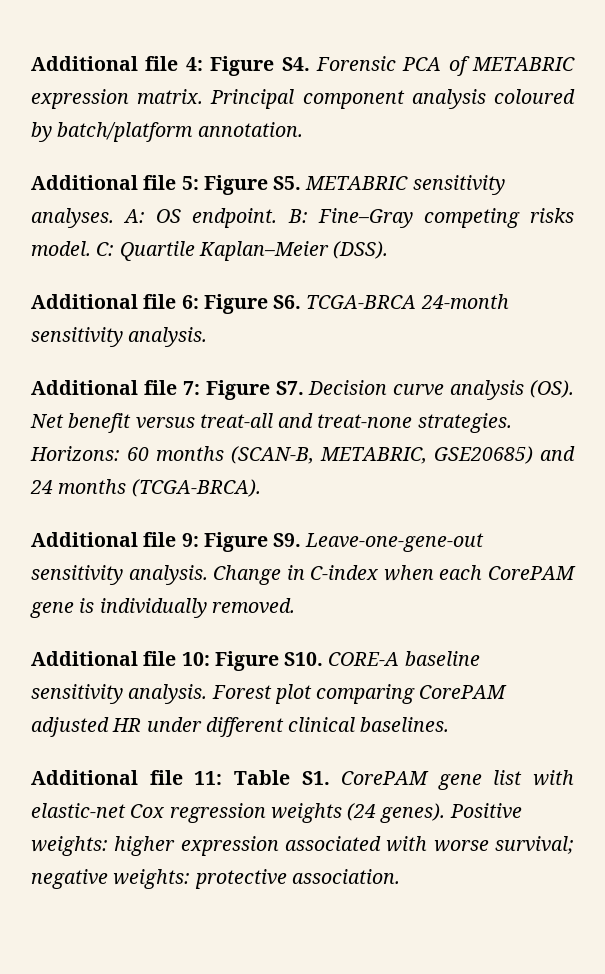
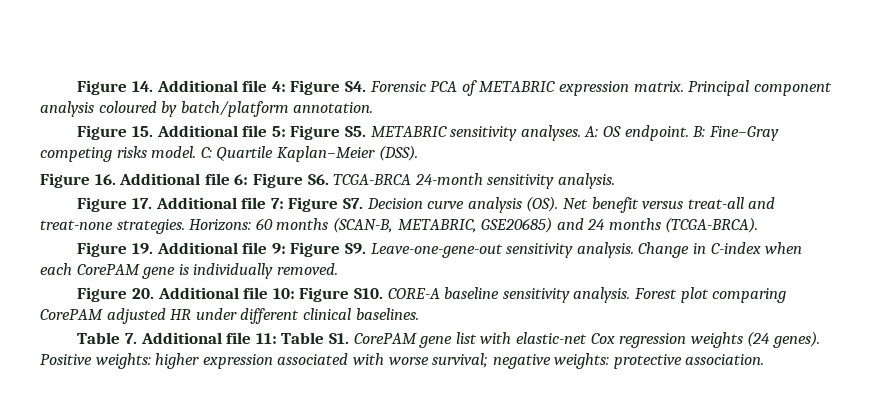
(31, 63) none -> [77,80,154,95] Figure 14.
(303, 129) none -> [77,125,154,140] Figure 15.
(389, 250) none -> [40,173,116,188] Figure 16.
(208, 337) none -> [77,197,153,212] Figure 17.
(261, 488) none -> [77,242,154,257] Figure 19.
(295, 605) none -> [77,287,155,302] Figure 20.
(450, 724) none -> [77,332,138,344] Table 7.

